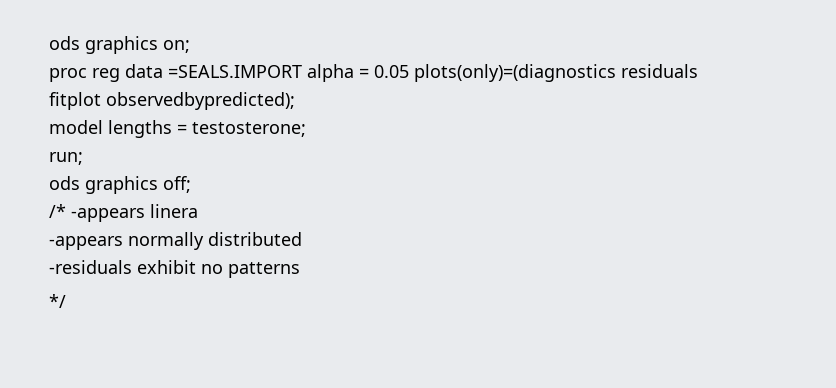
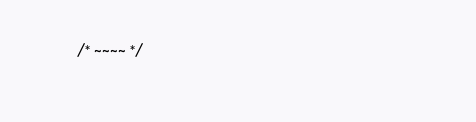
[49,36,190,54] [49,64,698,82] [49,92,295,110] [49,120,306,138] [49,152,83,165] [49,176,191,194] [49,204,198,222] [49,232,302,250] [49,260,300,278] ods graphics on; // proc reg data =SEALS.IMPORT alpha = 0.05 plots(only)=(diagnostics residuals fitplot observedbypredicted); // model lengths = testosterone; // run; // ods graphics off; // /* -appears linera // -appears normally distributed // -residuals exhibit no patterns // -> [77,43,127,57] /* ~~~~

